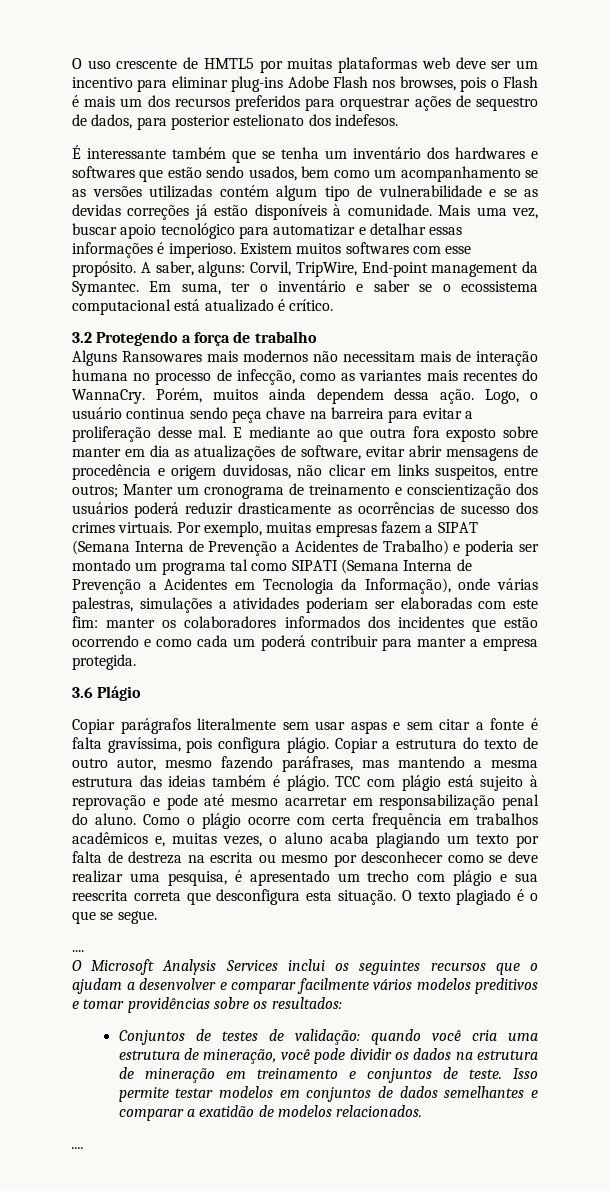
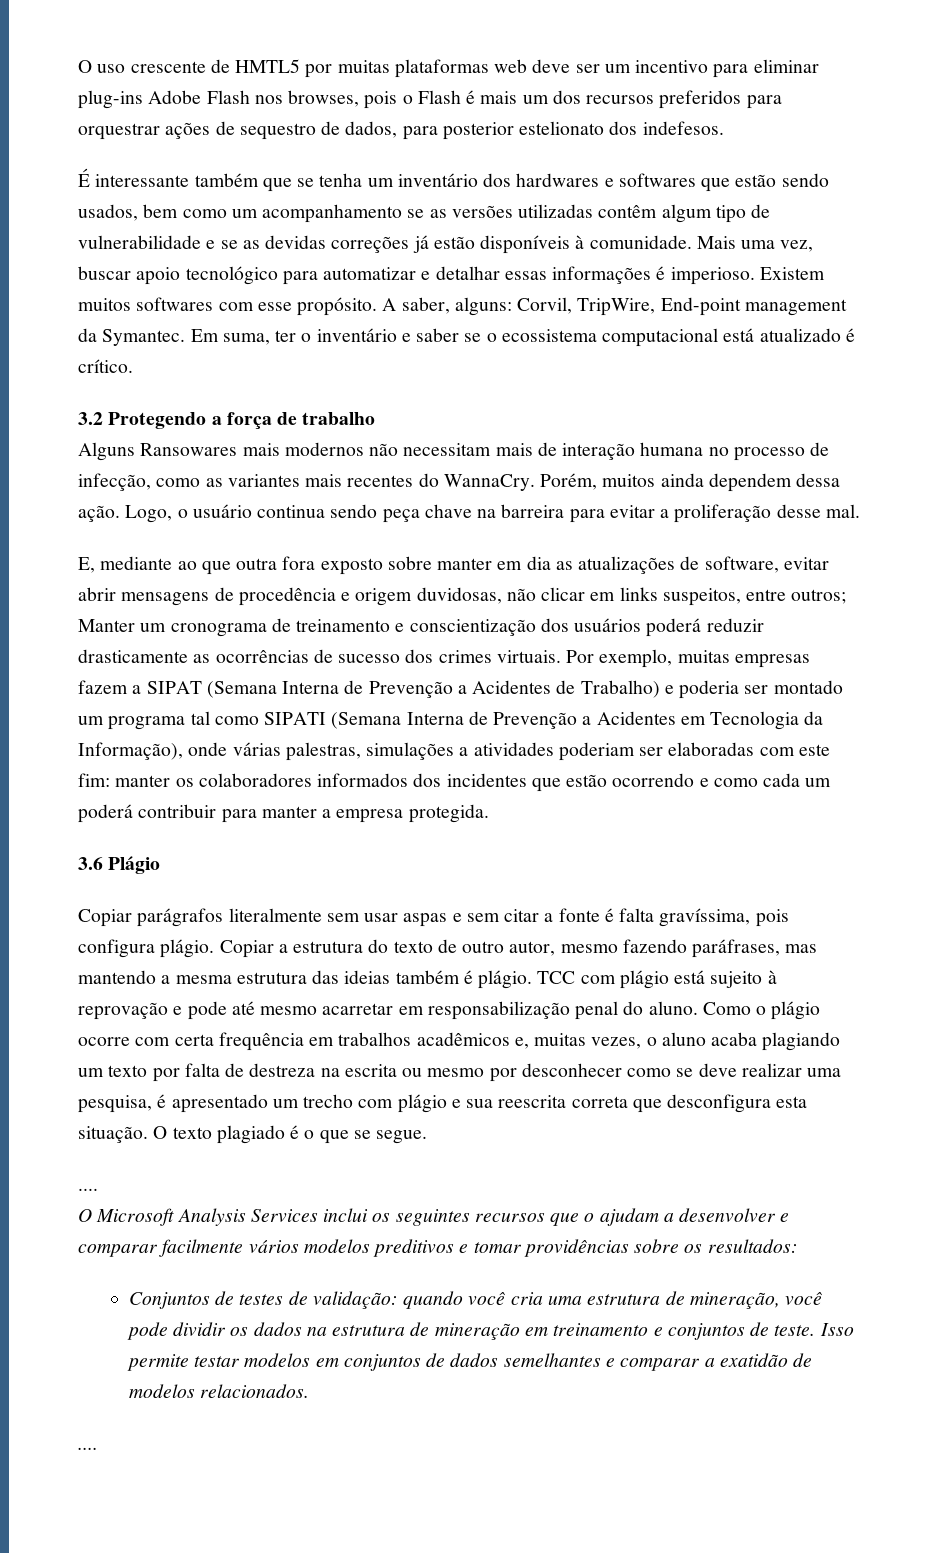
[219,185,269,197] contém -> [598,205,658,218] contêm
[233,427,243,438] E -> [78,557,95,573] // E,

